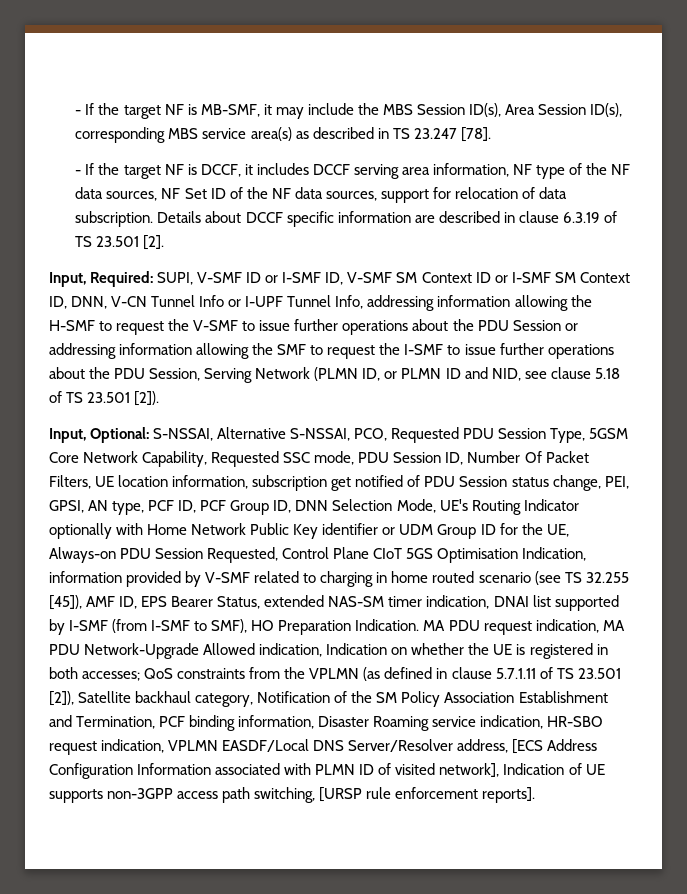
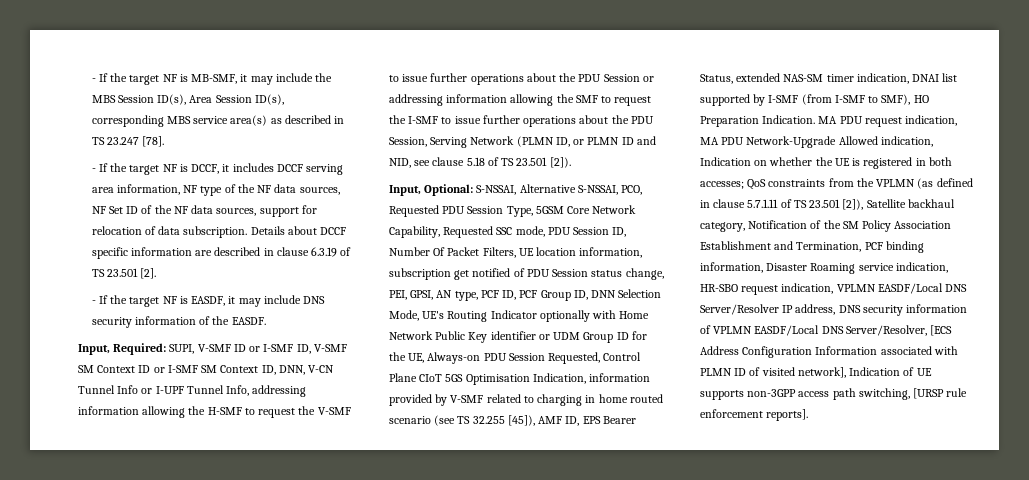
(165, 242) none -> [91,295,326,307] [91,316,266,328] // - If the target NF is EASDF, it may include DNS security information of the EASDF.
[457,739,509,753] address, -> [782,304,968,316] [700,325,927,336] IP address, DNS security information of VPLMN EASDF/Local DNS Server/Resolver,

